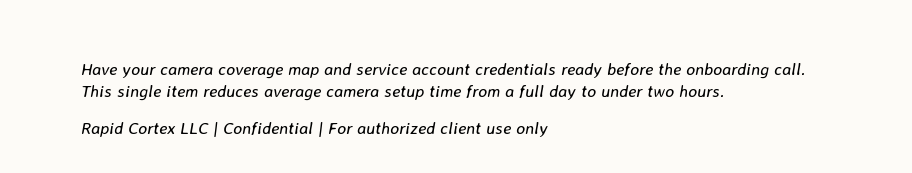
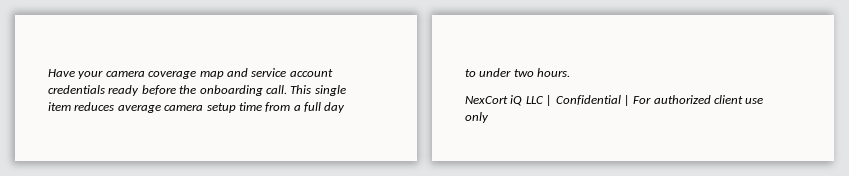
[81,122,176,137] Rapid Cortex -> [465,95,523,106] NexCort iQ

